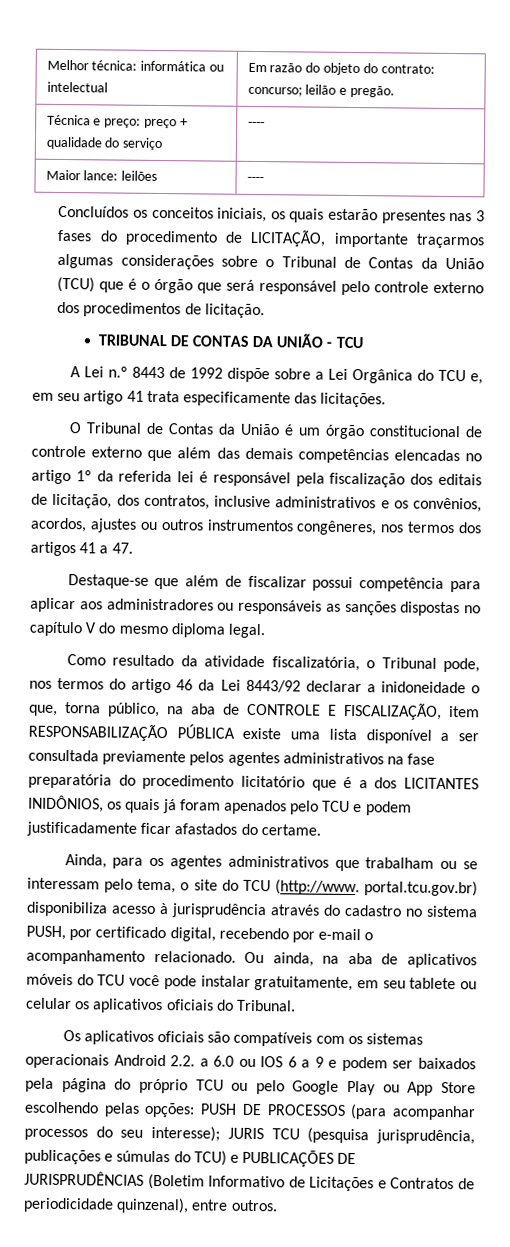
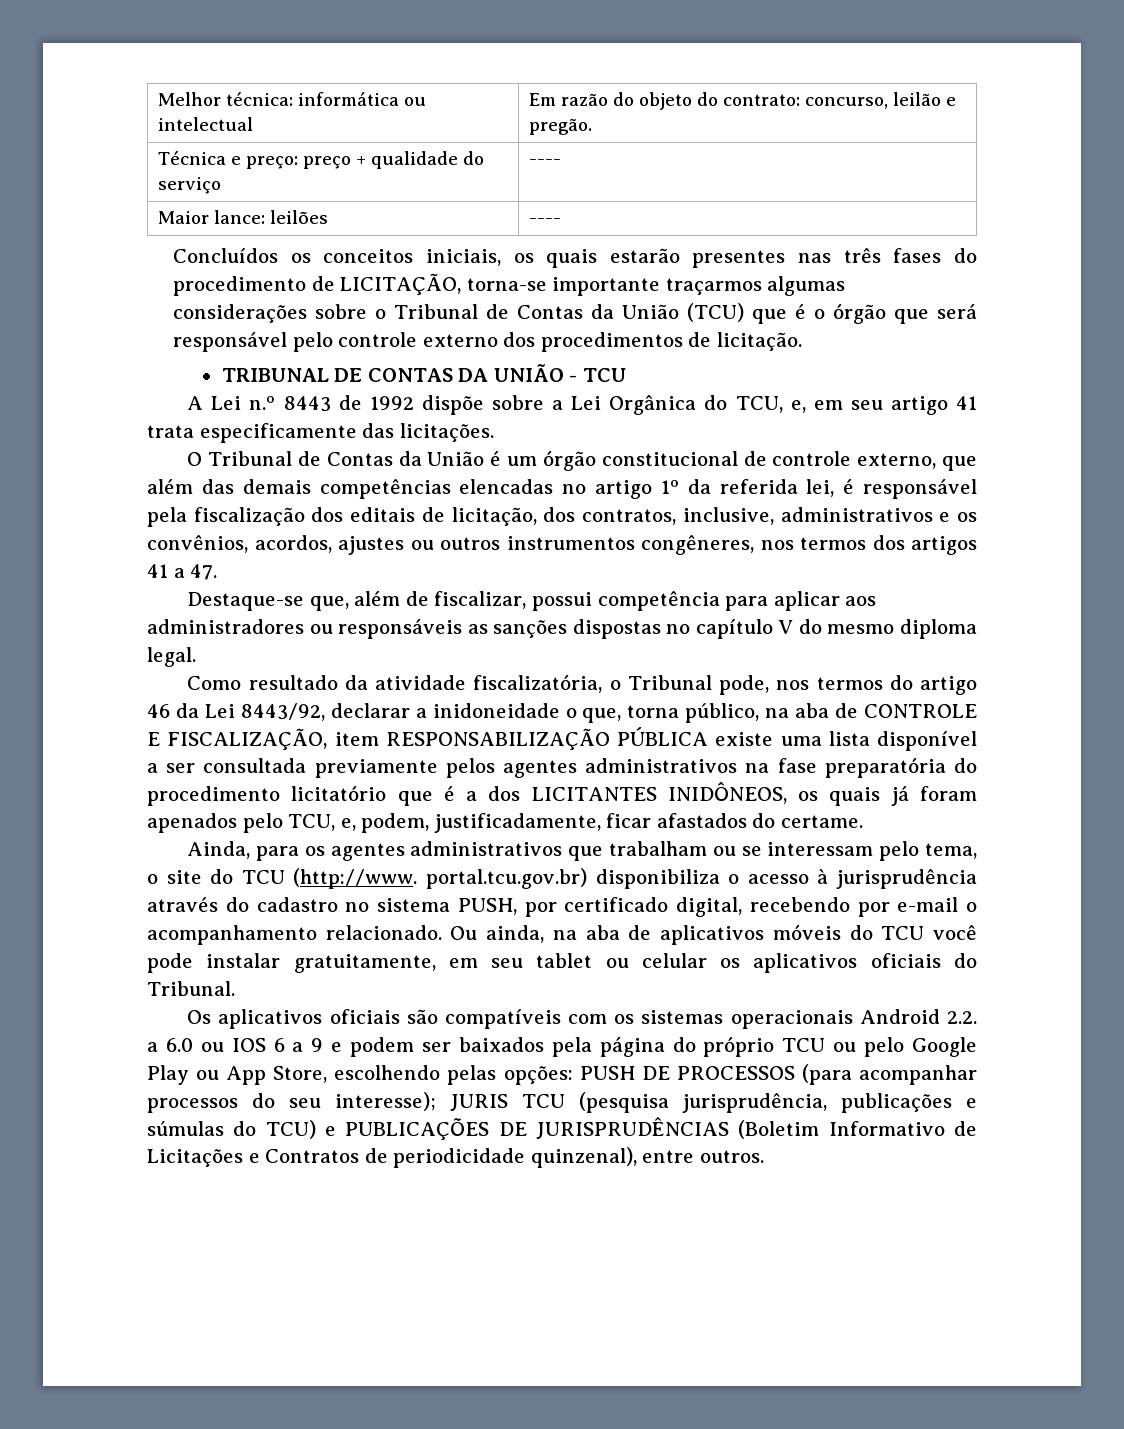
[247,86,303,97] concurso; -> [805,97,889,109] concurso,
[476,210,486,222] 3 -> [843,248,881,263] três
(327, 238) none -> [466,278,547,291] torna-se
[437,369,466,382] TCU -> [735,396,783,413] TCU,
[91,446,143,458] externo -> [857,453,937,469] externo,
[177,471,195,483] lei -> [806,479,835,497] lei,
[214,495,271,508] inclusive -> [682,507,774,525] inclusive,
[154,577,180,590] que -> [309,596,349,611] que,
[247,575,307,588] fiscalizar -> [434,591,527,609] fiscalizar,
[245,679,301,693] 8443/92 -> [240,703,325,721] 8443/92,
[28,794,104,813] INIDÔNIOS, -> [667,782,787,804] INIDÔNEOS,
[322,800,412,816] [26,821,137,837] TCU e podem justificadamente -> [288,813,601,833] TCU, e, podem, justificadamente,
(108, 909) none -> [728,874,740,884] o
[409,977,457,990] tablete -> [536,953,593,968] tablet
[440,1081,476,1094] Store -> [273,1066,328,1083] Store,

